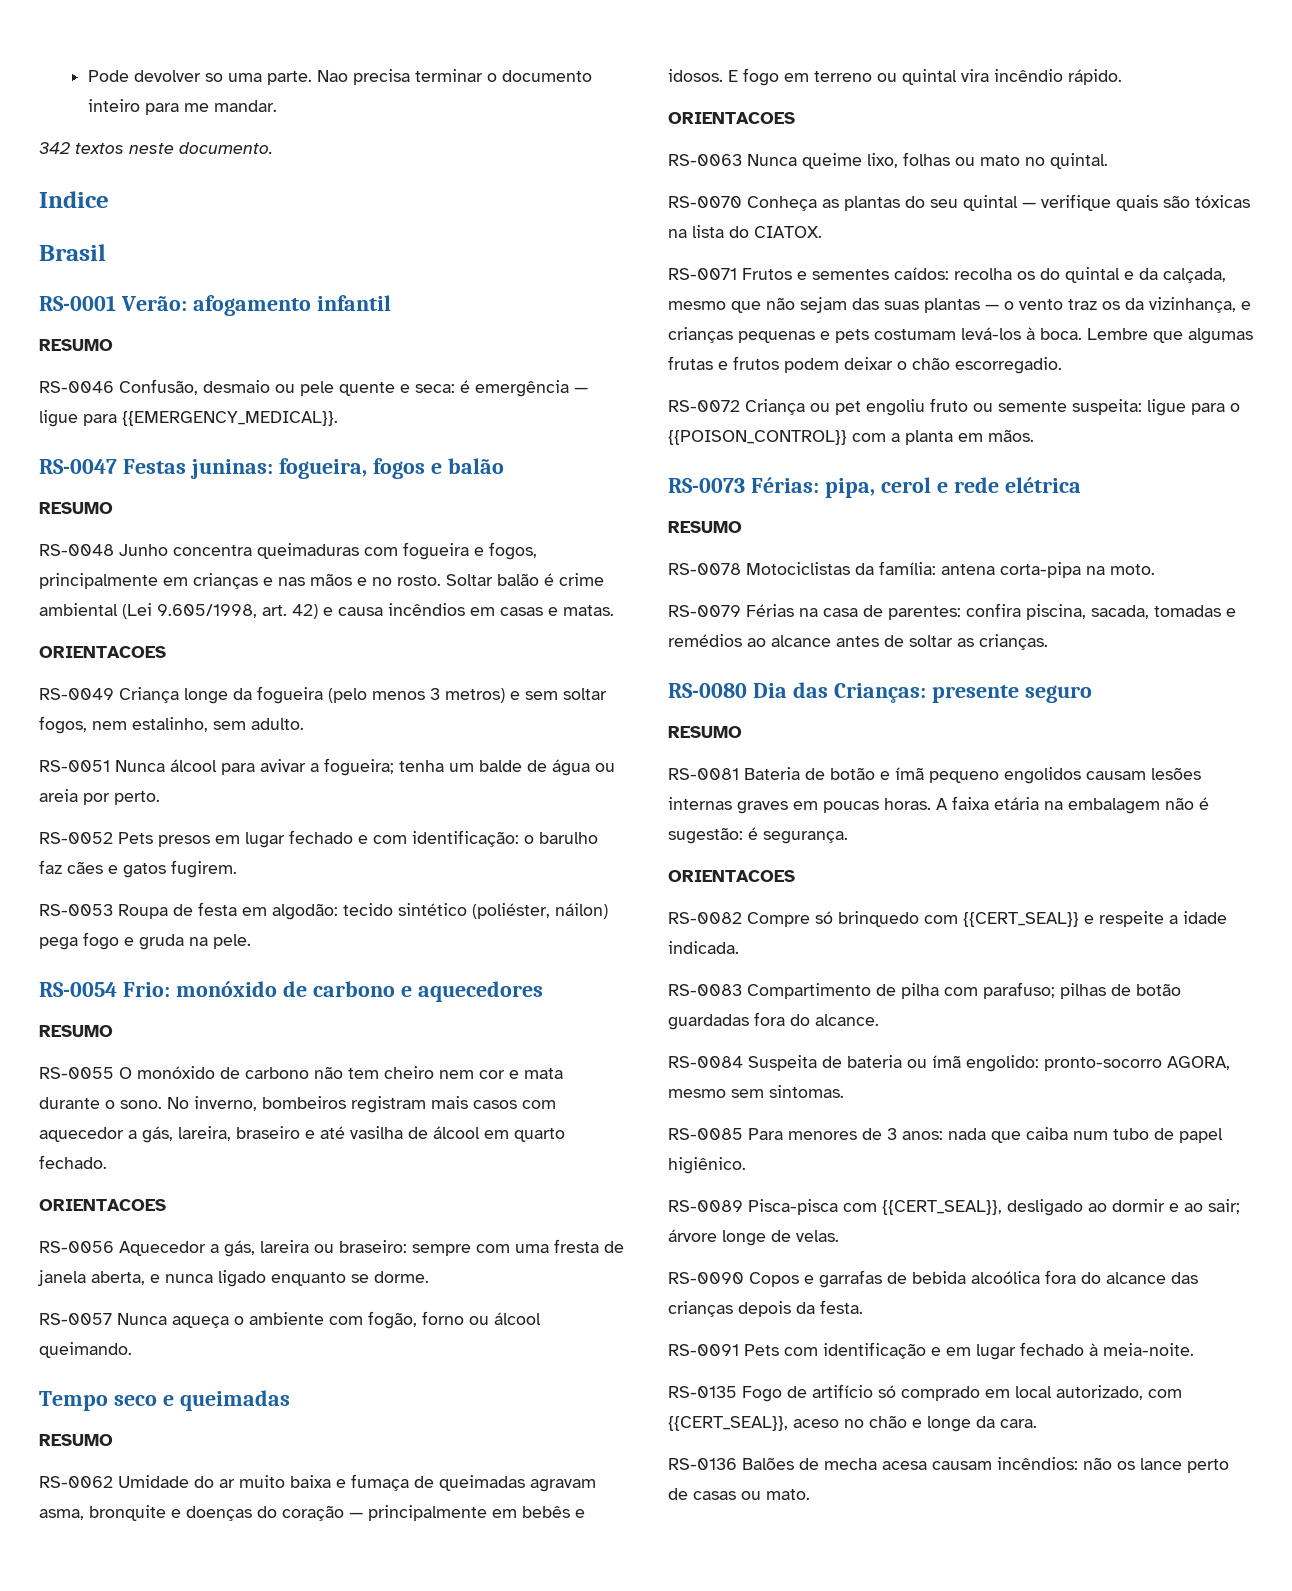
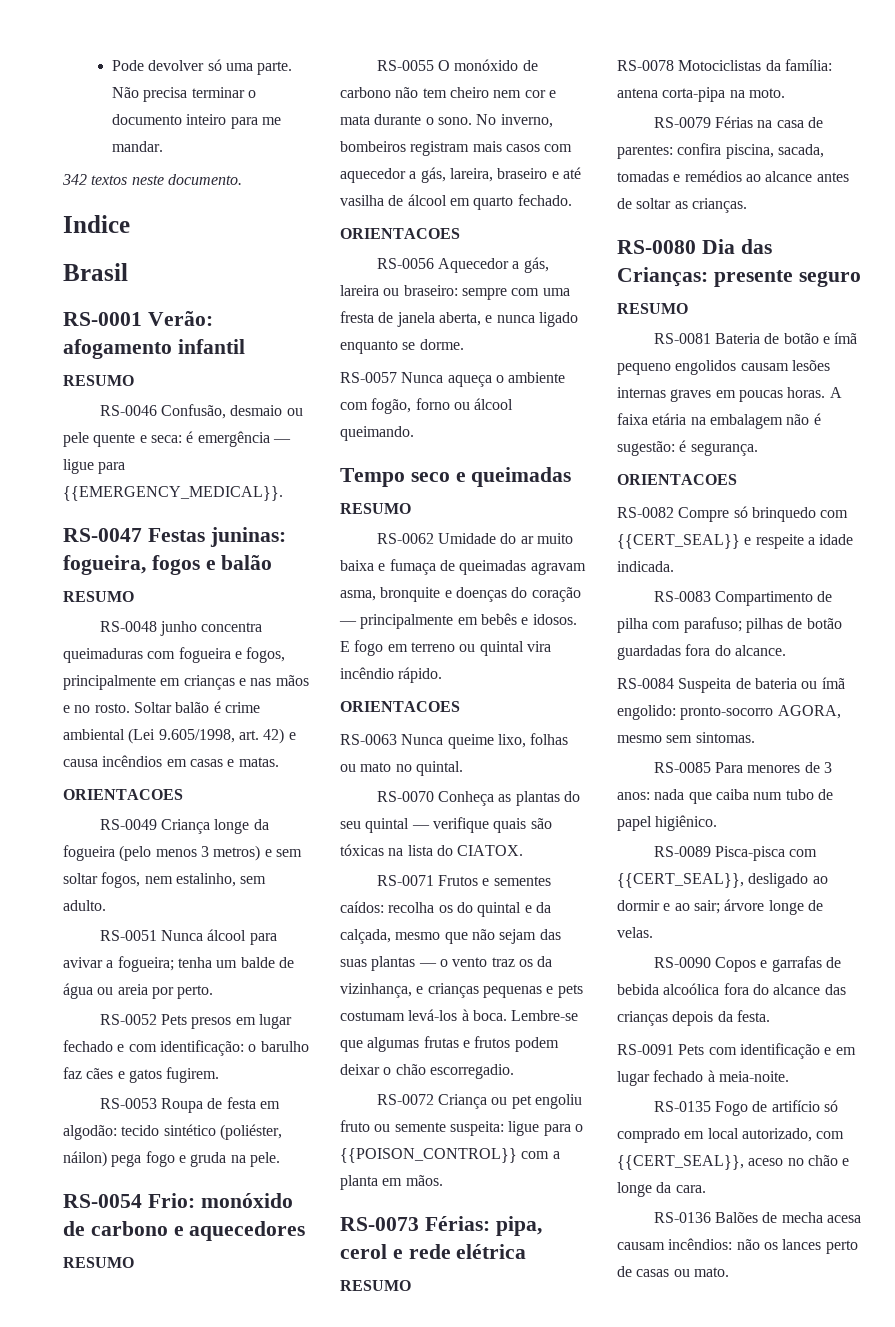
[204,73,223,82] so -> [207,59,222,71] só
[316,70,348,82] Nao -> [111,87,139,98] Não
[119,544,168,556] Junho -> [159,621,197,636] junho
[1087,328,1148,340] Lembre -> [511,1010,579,1021] Lembre-se
[1140,1458,1182,1470] lance -> [782,1239,822,1250] lances

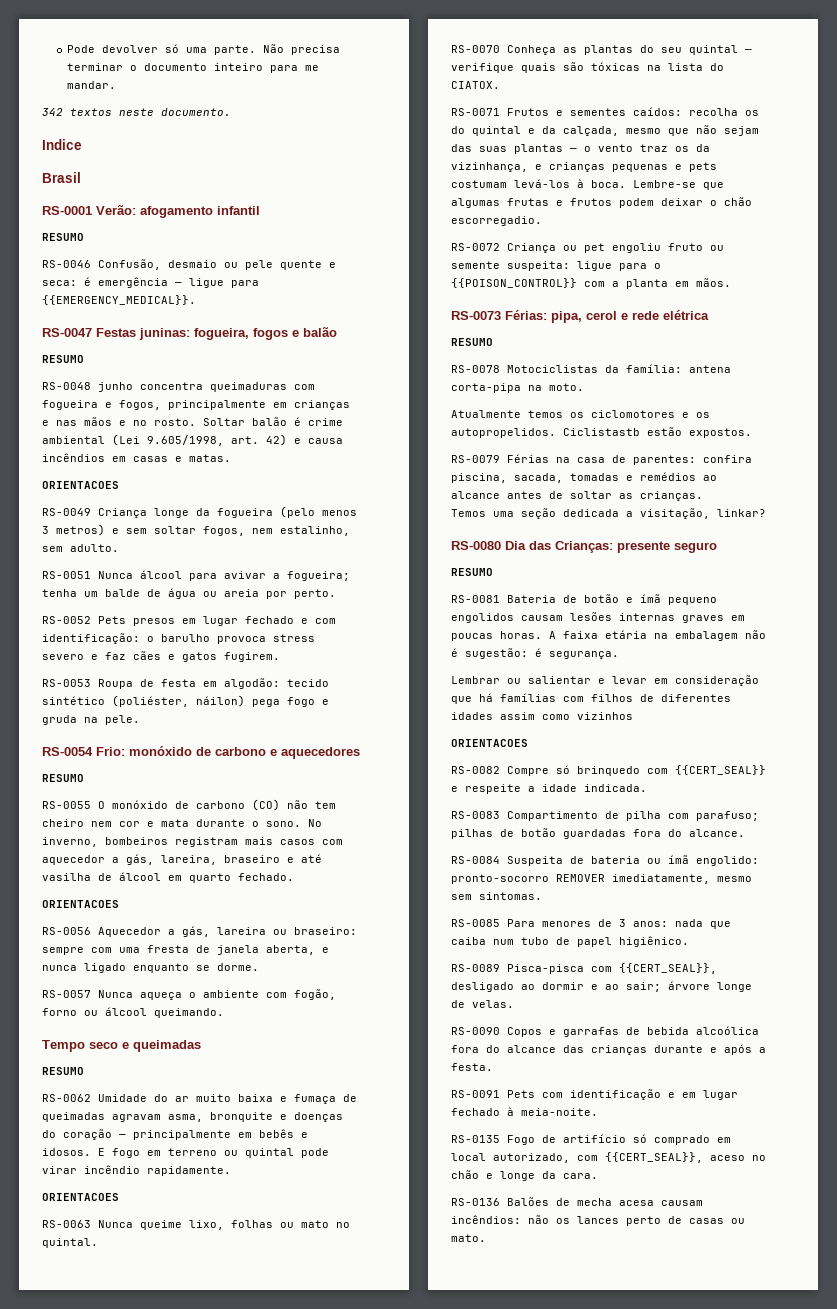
(309, 1046) none -> [217,634,315,644] [42,654,98,660] provoca stress severo e
(391, 92) none -> [252,799,280,811] (CO)
[526,641,551,652] [340,667,443,683] vira incêndio rápido. -> [301,1148,329,1158] [42,1165,231,1176] pode virar incêndio rapidamente.
(785, 93) none -> [451,410,710,418] [451,427,752,438] // Atualmente temos os ciclomotores e os autopropelidos. Ciclistastb estão expostos.
(747, 205) none -> [451,508,766,519] // Temos uma seção dedicada a visitação, linkar?
(758, 449) none -> [451,675,759,686] [451,693,731,704] [451,712,633,720] // Lembrar ou salientar e levar em consideração que há famílias com filhos de diferentes idades assim como vizinhos
[777,705,841,719] AGORA, -> [556,874,710,884] REMOVER imediatamente,
[672,1011,733,1026] depois da -> [654,1044,766,1055] durante e após a

